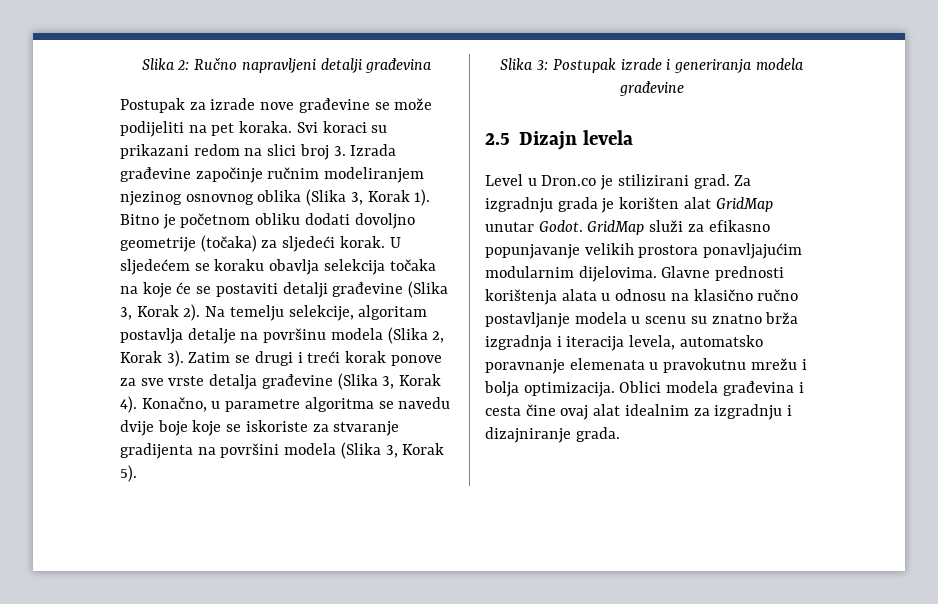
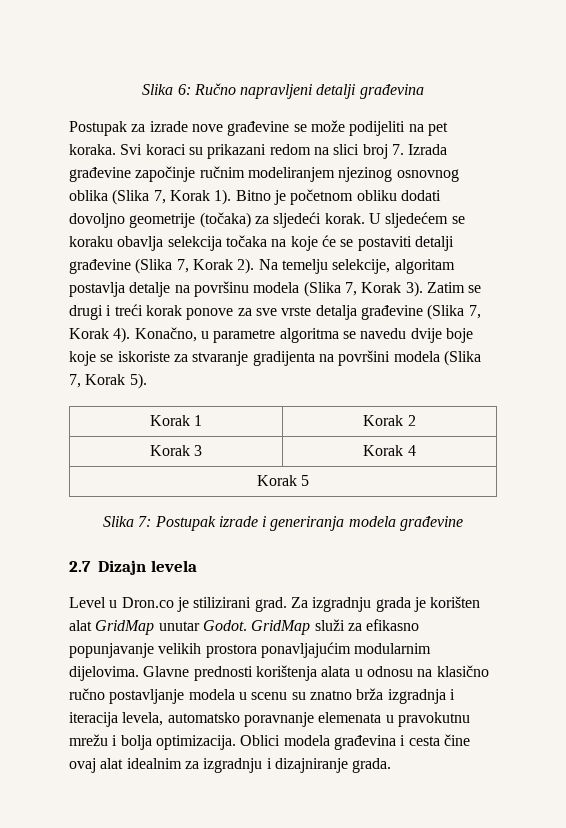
[141,58,190,71] Slika 2: -> [142,84,191,95] Slika 6:
[333,146,346,156] 3. -> [391,144,404,155] 7.
[350,192,363,205] 3, -> [153,190,166,204] 7,
[120,307,132,320] 3, -> [176,259,189,273] 7,
[432,331,445,343] 2, -> [344,282,357,296] 7,
[382,376,395,389] 3, -> [468,305,481,319] 7,
[385,445,398,458] 3, -> [69,374,81,388] 7,
[500,58,549,70] // Slika 3: -> [149,415,203,426] [363,415,416,426] [149,445,203,456] [363,445,416,456] [256,475,310,486] [102,516,152,527] // Korak 1 | Korak 2 // Korak 3 | Korak 4 // Korak 5 // Slika 7:
[485,133,510,145] 2.5 -> [69,561,91,572] 2.7

